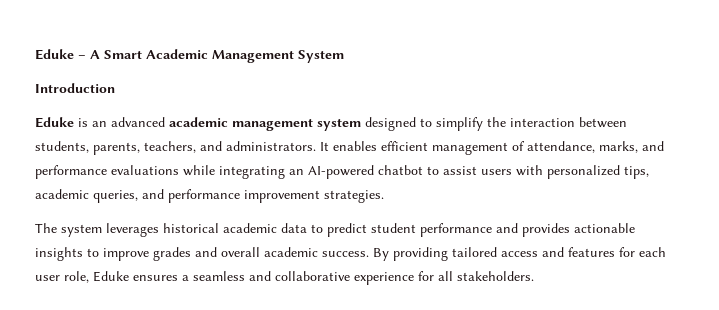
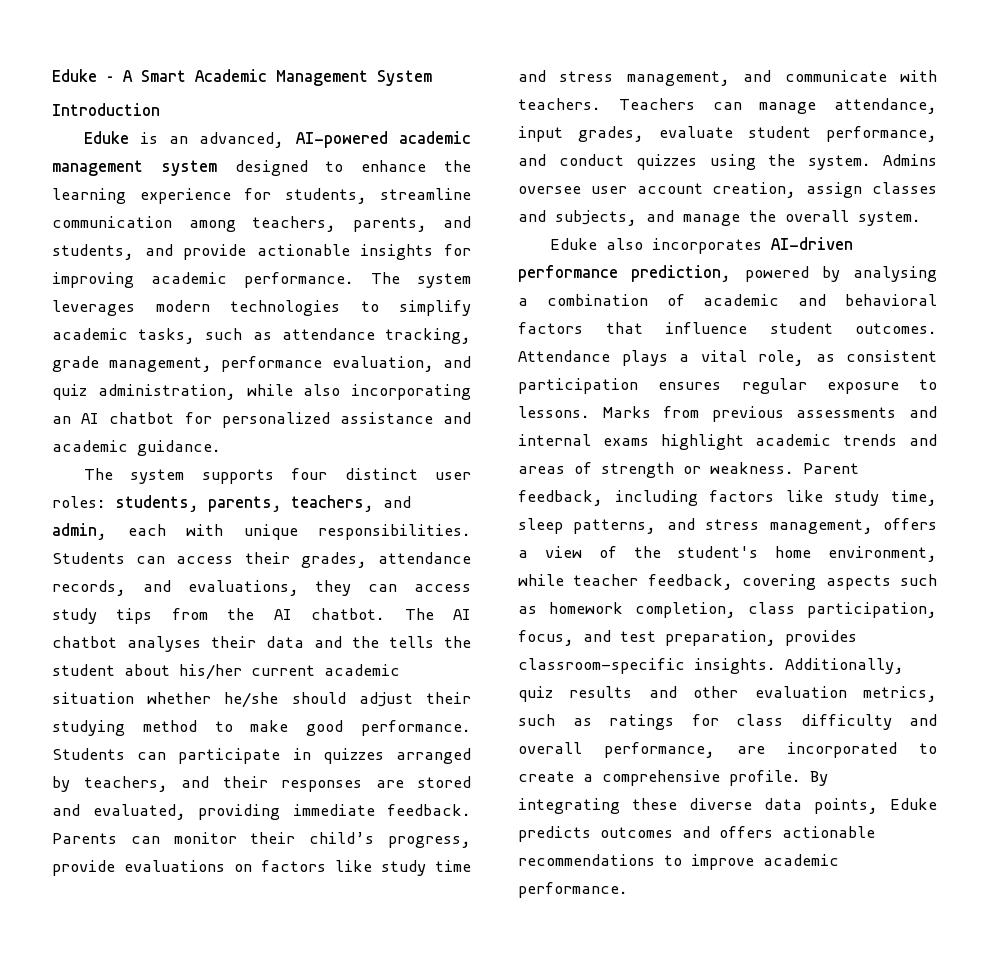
[111,117,165,127] advanced -> [199,131,388,148] advanced, AI-powered
[436,117,627,131] [35,141,664,155] [35,165,649,179] [35,189,384,203] [35,223,635,237] [35,247,666,261] [35,271,534,285] simplify the interaction between students, parents, teachers, and administrators. It enables efficient management of attendance, marks, and performance evaluations while integrating an AI-powered chatbot to assist users with personalized tips, academic queries, and performance improvement strategies. // The system leverages historical academic data to predict student performance and provides actionable insights to improve grades and overall academic success. By providing tailored access and features for each user role, Eduke ensures a seamless and collaborative experience for all stakeholders. -> [361,160,472,172] [52,188,471,204] [52,216,471,232] [52,244,471,260] [52,272,471,288] [52,300,471,316] [52,328,471,344] [52,356,471,372] [52,384,471,400] [52,412,471,428] [52,440,221,456] [83,468,471,484] [52,495,411,512] [52,523,471,540] [52,552,471,568] [52,580,471,596] [52,608,472,624] [52,636,471,652] [52,664,400,680] [52,692,471,708] [52,720,472,736] [52,748,471,764] [52,776,471,792] [52,804,471,820] [52,832,471,848] [52,860,471,876] [518,70,937,86] [518,98,937,114] [518,126,937,142] [518,154,937,170] [518,182,937,198] [518,210,921,226] [549,237,853,254] [518,265,937,282] [518,294,937,306] [518,322,937,334] [518,350,937,366] [518,378,937,394] [518,406,937,422] [518,434,937,450] [518,462,859,478] [518,490,937,506] [518,518,937,534] [518,546,937,562] [518,574,937,590] [518,602,937,618] [518,630,857,646] [518,658,904,674] [518,686,937,702] [518,714,937,730] [518,742,937,758] [518,770,828,786] [518,798,937,814] [518,826,875,842] [518,854,839,870] [518,882,628,898] enhance the learning experience for students, streamline communication among teachers, parents, and students, and provide actionable insights for improving academic performance. The system leverages modern technologies to simplify academic tasks, such as attendance tracking, grade management, performance evaluation, and quiz administration, while also incorporating an AI chatbot for personalized assistance and academic guidance. // The system supports four distinct user roles: students, parents, teachers, and admin, each with unique responsibilities. Students can access their grades, attendance records, and evaluations, they can access study tips from the AI chatbot. The AI chatbot analyses their data and the tells the student about his/her current academic situation whether he/she should adjust their studying method to make good performance. Students can participate in quizzes arranged by teachers, and their responses are stored and evaluated, providing immediate feedback. Parents can monitor their child’s progress, provide evaluations on factors like study time and stress management, and communicate with teachers. Teachers can manage attendance, input grades, evaluate student performance, and conduct quizzes using the system. Admins oversee user account creation, assign classes and subjects, and manage the overall system. // Eduke also incorporates AI-driven performance prediction, powered by analysing a combination of academic and behavioral factors that influence student outcomes. Attendance plays a vital role, as consistent participation ensures regular exposure to lessons. Marks from previous assessments and internal exams highlight academic trends and areas of strength or weakness. Parent feedback, including factors like study time, sleep patterns, and stress management, offers a view of the student's home environment, while teacher feedback, covering aspects such as homework completion, class participation, focus, and test preparation, provides classroom-specific insights. Additionally, quiz results and other evaluation metrics, such as ratings for class difficulty and overall performance, are incorporated to create a comprehensive profile. By integrating these diverse data points, Eduke predicts outcomes and offers actionable recommendations to improve academic performance.

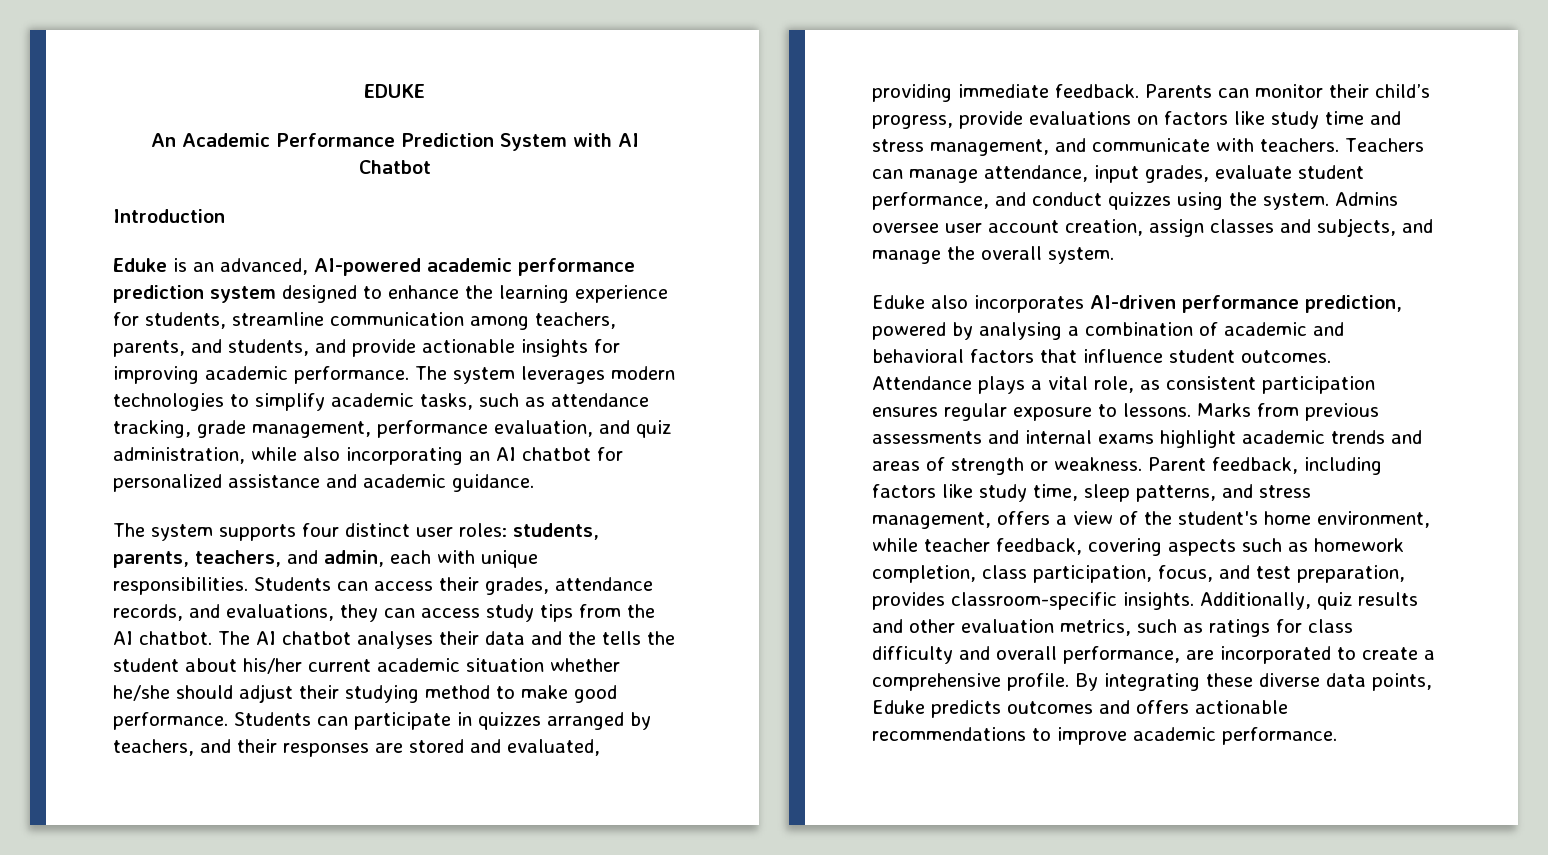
[52,69,432,86] Eduke – A Smart Academic Management System -> [364,84,425,98] [150,133,639,151] [358,160,431,174] EDUKE // An Academic Performance Prediction System with AI Chatbot
[52,160,143,176] management -> [518,258,635,276] [113,285,204,303] performance prediction

